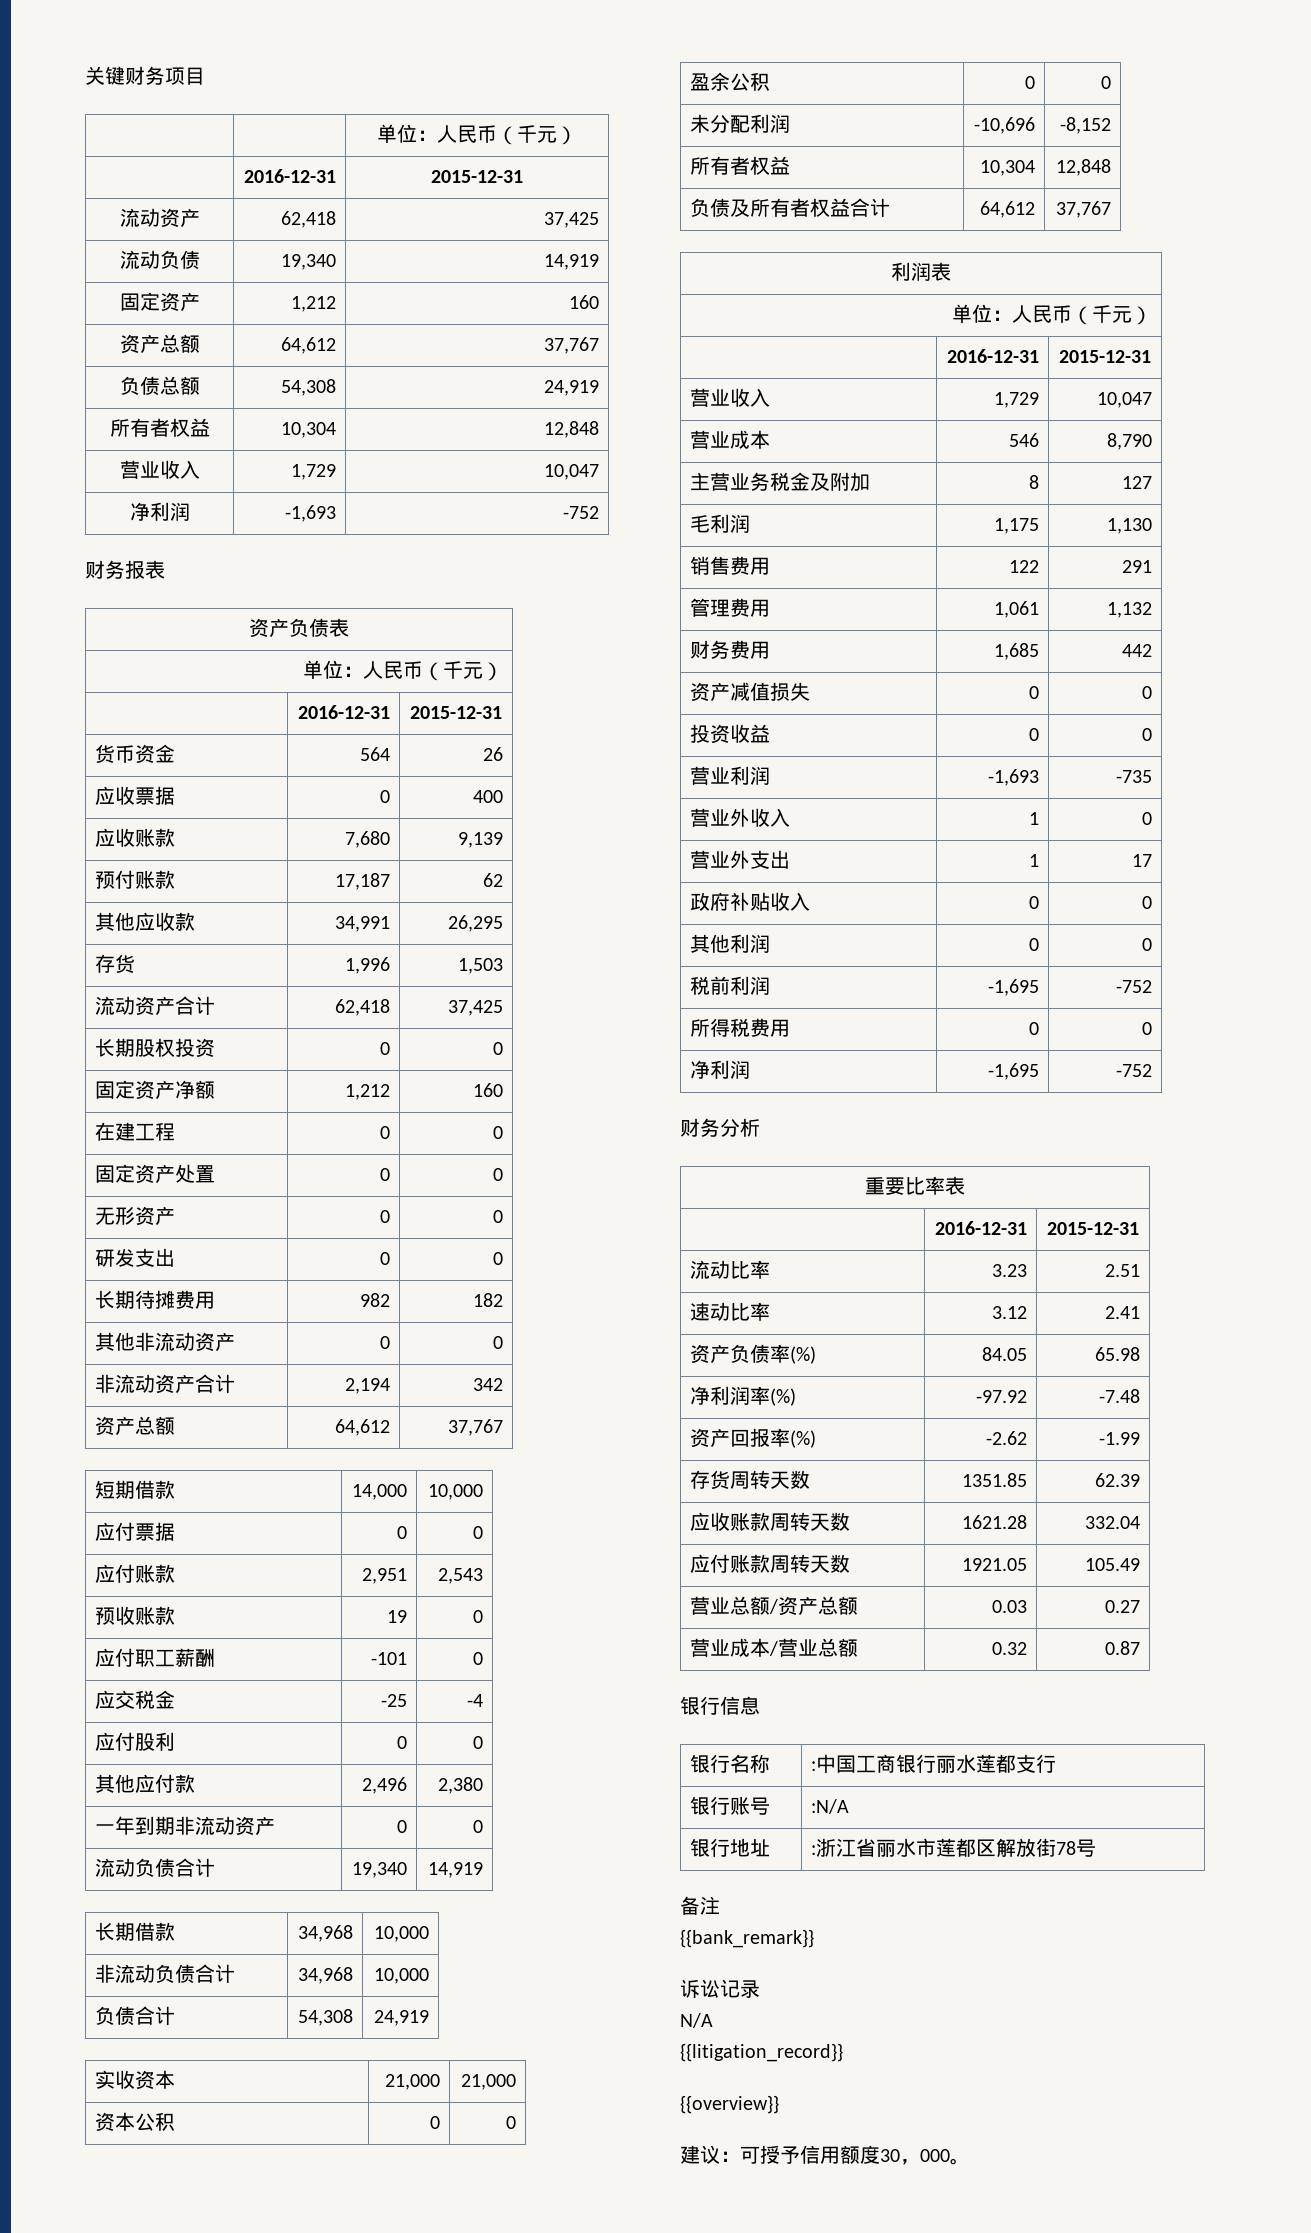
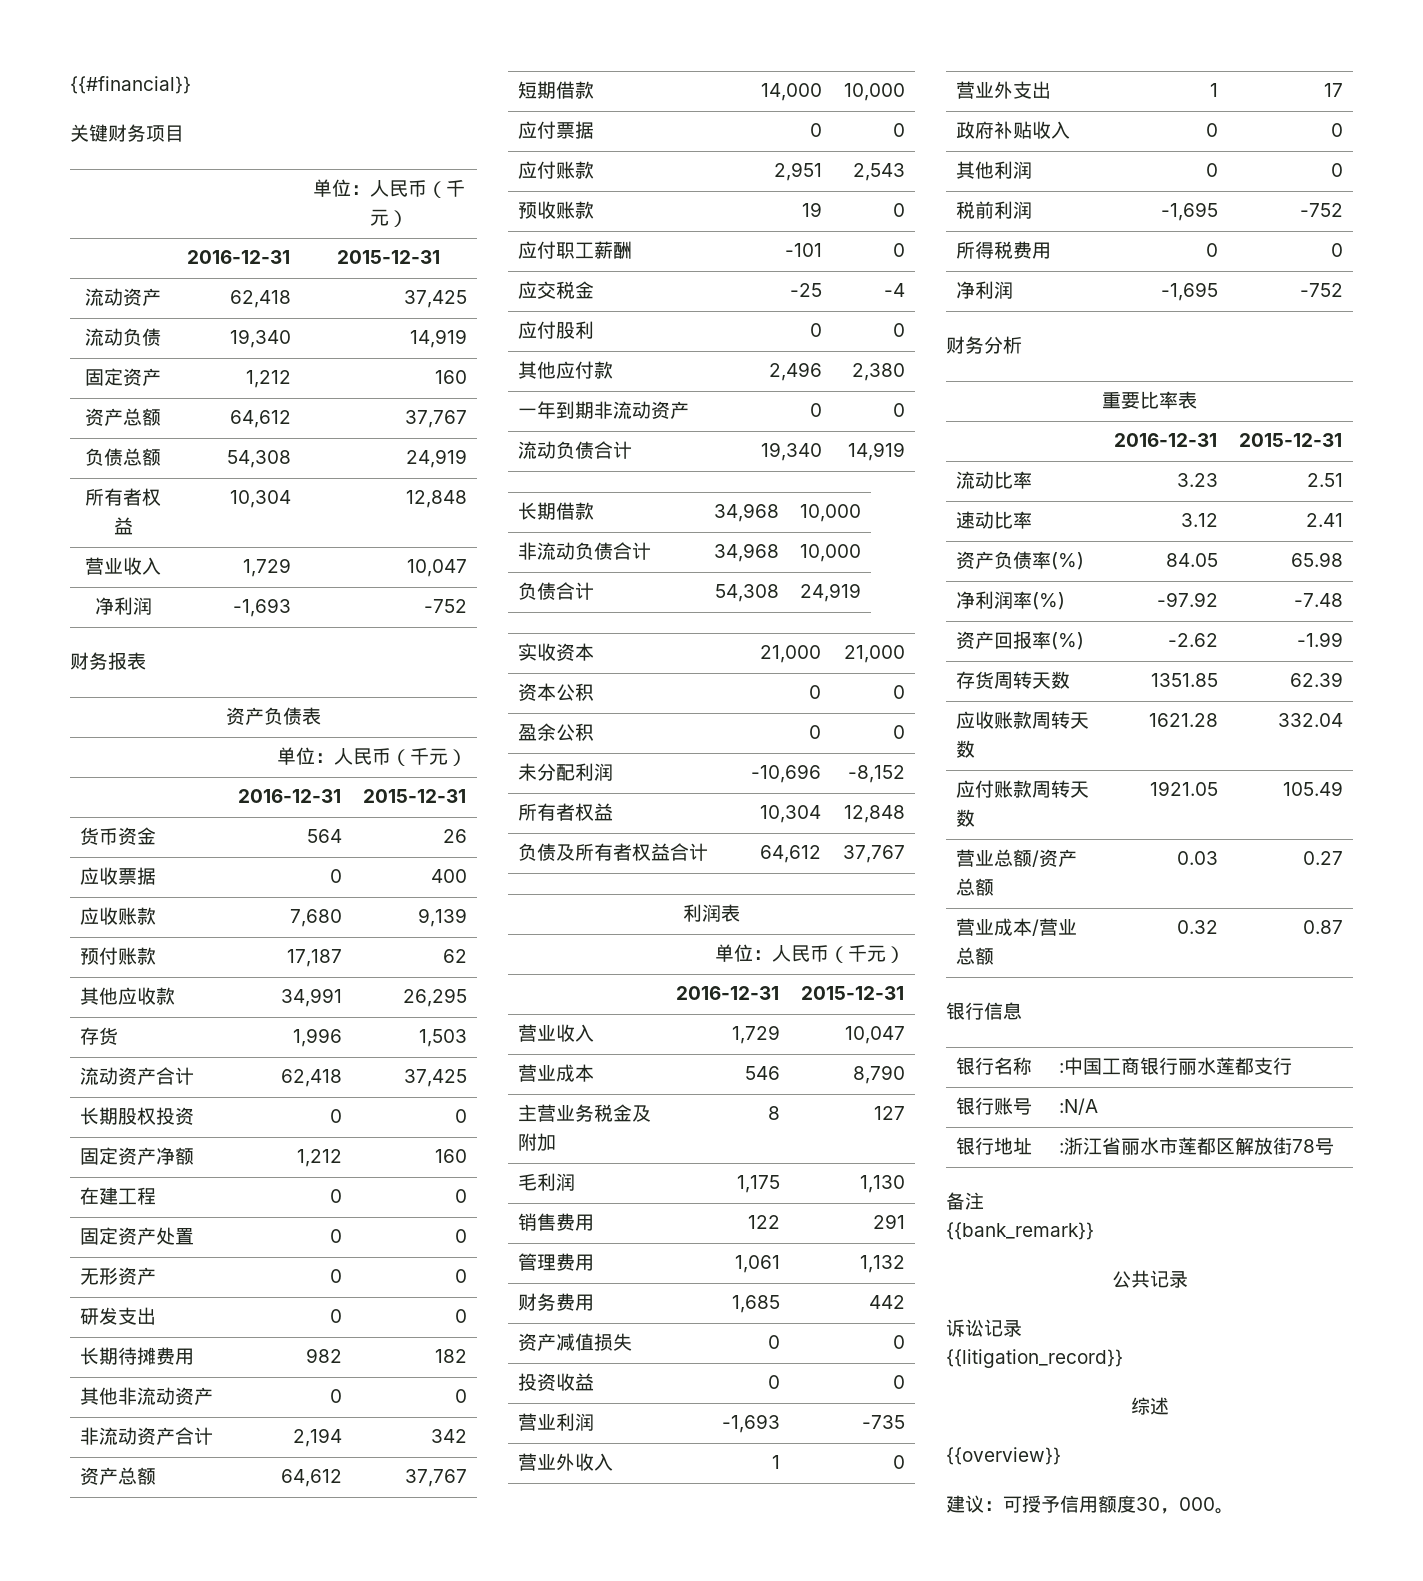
(85, 75) none -> [70,76,191,94] {{#financial}} //
(814, 1938) none -> [1111,1270,1188,1288] // 公共记录
[680,2013,713,2028] [680,2043,843,2062] N/A // {{litigation_record}} -> [946,1349,1123,1368] [1130,1397,1169,1415] {{litigation_record}} // 综述

